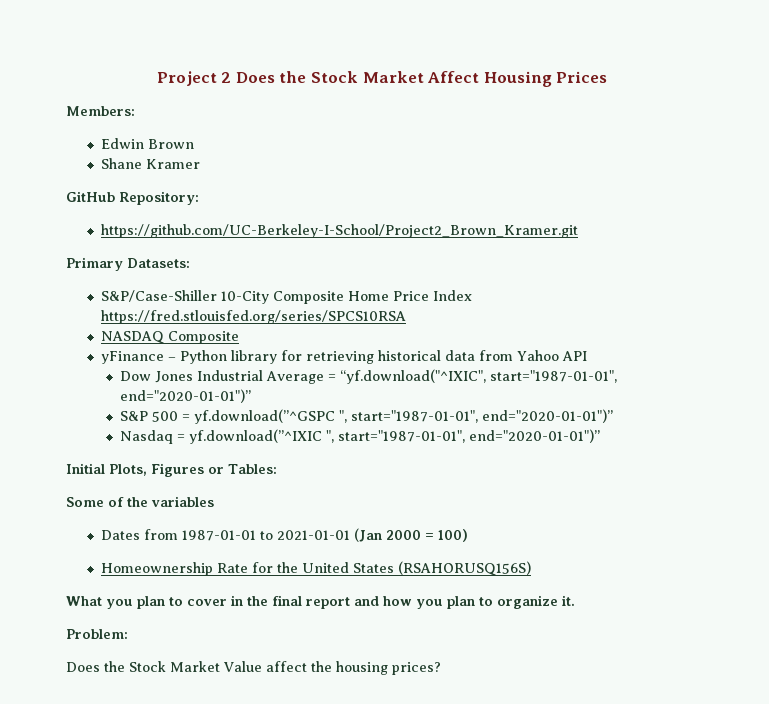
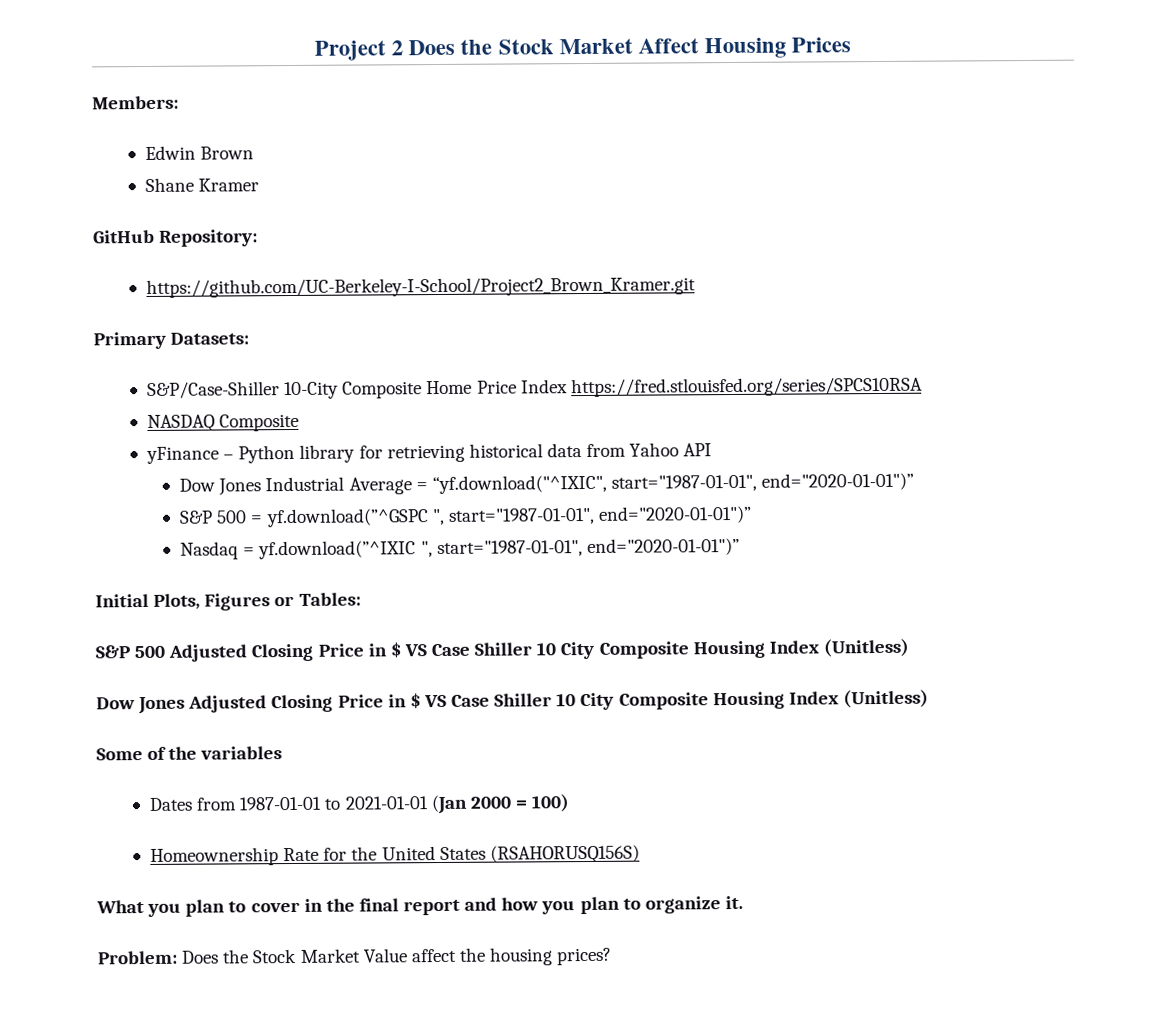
(277, 469) none -> [95,638,909,662] [96,689,929,715] // S&P 500 Adjusted Closing Price in $ VS Case Shiller 10 City Composite Housing Index (Unitless) // Dow Jones Adjusted Closing Price in $ VS Case Shiller 10 City Composite Housing Index (Unitless)
(128, 634) // -> (178, 957) none

